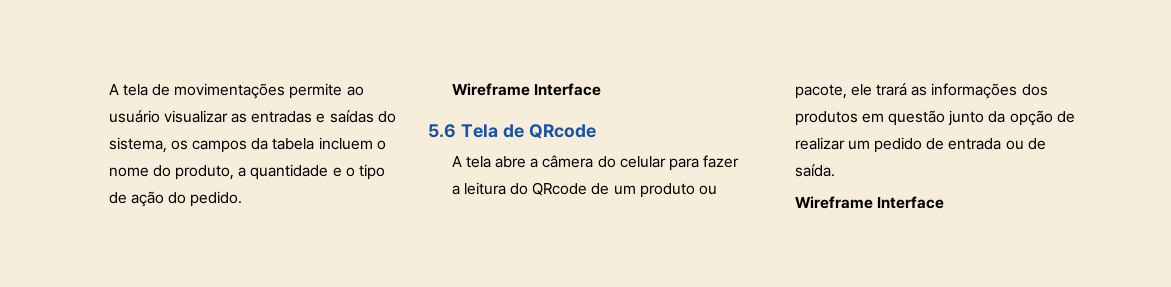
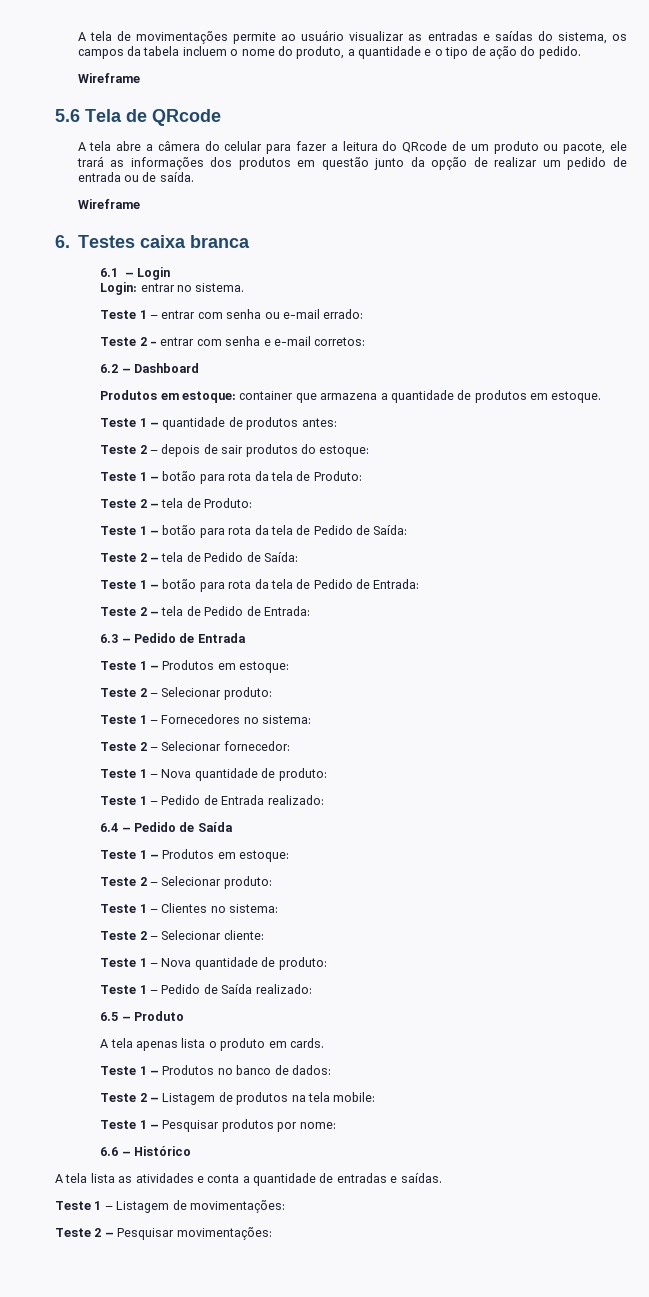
[533,83,601,96] Interface -> (140, 78) none
[876,196,944,209] Interface -> [55,235,250,248] [100,267,170,280] [100,282,245,295] [100,309,364,319] [100,336,366,346] [100,363,200,373] [100,390,602,403] [100,417,337,430] [100,444,370,457] [100,471,362,484] [100,498,253,508] [100,525,408,538] [100,552,298,562] [100,579,420,592] [100,606,310,616] [100,633,246,643] [100,660,290,673] [100,687,272,700] [100,714,312,724] [100,741,290,751] [100,768,327,781] [100,795,324,805] [100,822,233,832] [100,849,290,862] [100,876,272,889] [100,903,279,913] [100,930,264,940] [100,957,327,970] [100,984,312,994] [100,1011,185,1021] [100,1038,324,1051] [100,1065,331,1075] [100,1092,376,1105] [100,1119,336,1132] [100,1146,192,1156] [55,1173,442,1186] [55,1200,285,1213] [55,1227,272,1240] // 6. Testes caixa branca // 6.1 – Login // Login: entrar no sistema. // Teste 1 – entrar com senha ou e-mail errado: // Teste 2 - entrar com senha e e-mail corretos: // 6.2 – Dashboard // Produtos em estoque: container que armazena a quantidade de produtos em estoque. // Teste 1 – quantidade de produtos antes: // Teste 2 – depois de sair produtos do estoque: // Teste 1 – botão para rota da tela de Produto: // Teste 2 – tela de Produto: // Teste 1 – botão para rota da tela de Pedido de Saída: // Teste 2 – tela de Pedido de Saída: // Teste 1 – botão para rota da tela de Pedido de Entrada: // Teste 2 – tela de Pedido de Entrada: // 6.3 – Pedido de Entrada // Teste 1 – Produtos em estoque: // Teste 2 – Selecionar produto: // Teste 1 – Fornecedores no sistema: // Teste 2 – Selecionar fornecedor: // Teste 1 – Nova quantidade de produto: // Teste 1 – Pedido de Entrada realizado: // 6.4 – Pedido de Saída // Teste 1 – Produtos em estoque: // Teste 2 – Selecionar produto: // Teste 1 – Clientes no sistema: // Teste 2 – Selecionar cliente: // Teste 1 – Nova quantidade de produto: // Teste 1 – Pedido de Saída realizado: // 6.5 – Produto // A tela apenas lista o produto em cards. // Teste 1 – Produtos no banco de dados: // Teste 2 – Listagem de produtos na tela mobile: // Teste 1 – Pesquisar produtos por nome: // 6.6 – Histórico // A tela lista as atividades e conta a quantidade de entradas e saídas. // Teste 1 – Listagem de movimentações: // Teste 2 – Pesquisar movimentações:

